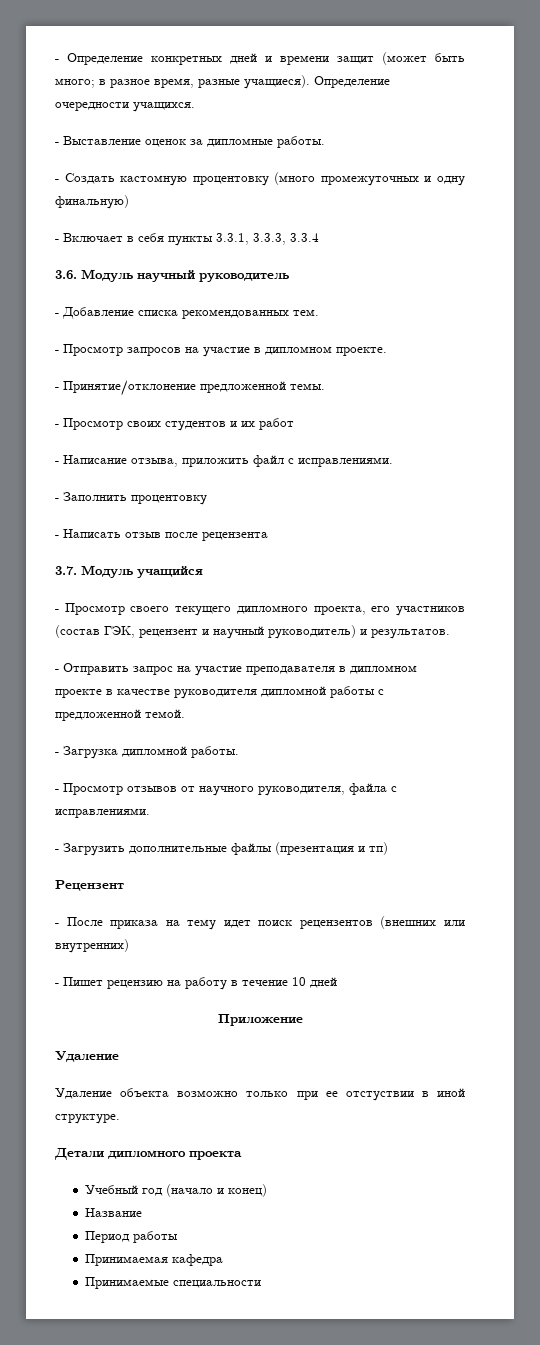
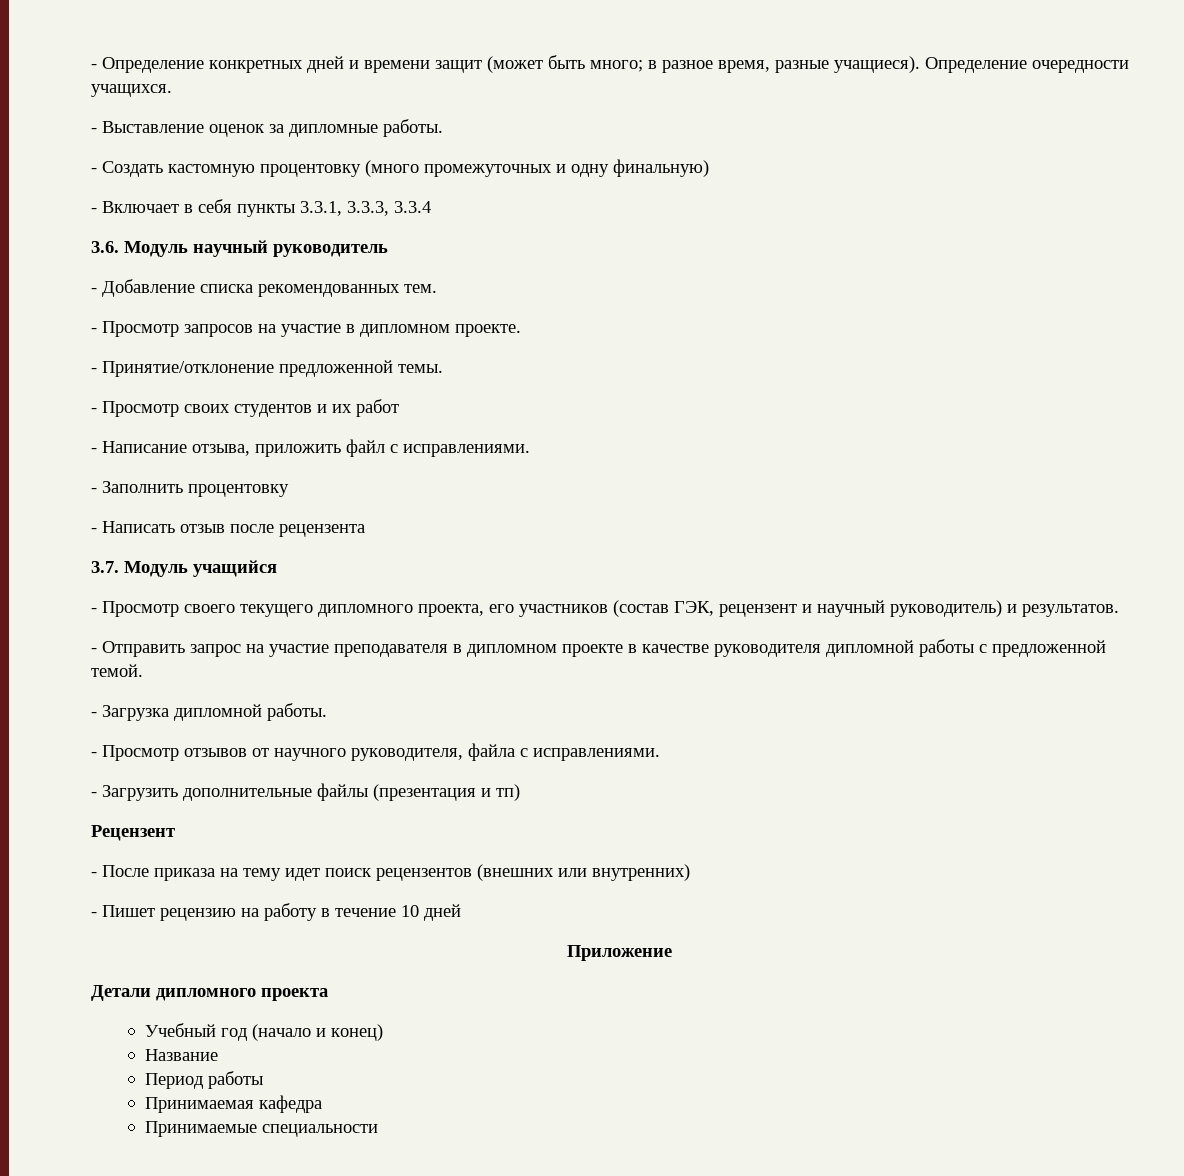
[55,1051,119,1062] [55,1088,465,1101] [55,1114,120,1124] // Удаление // Удаление объекта возможно только при ее отстуствии в иной структуре. -> (672, 953) none

